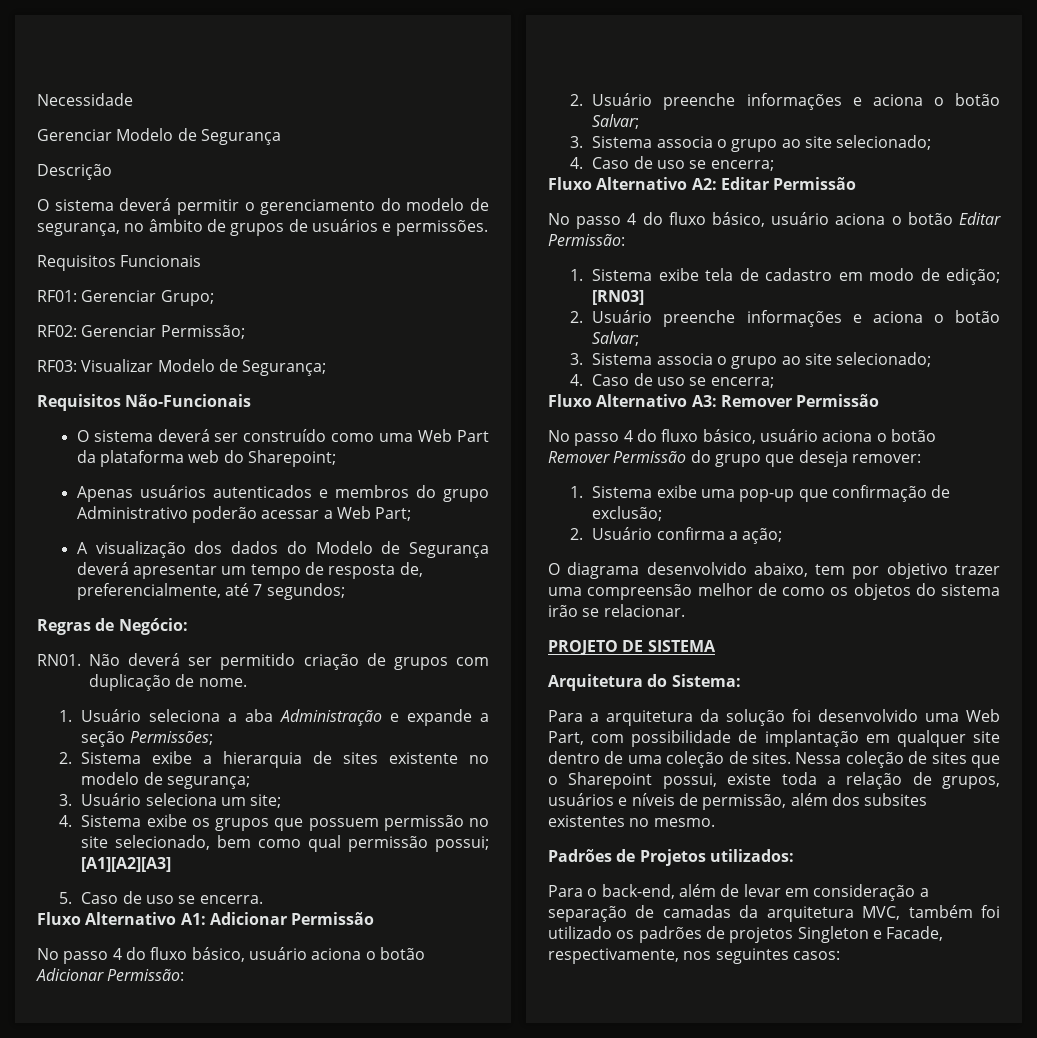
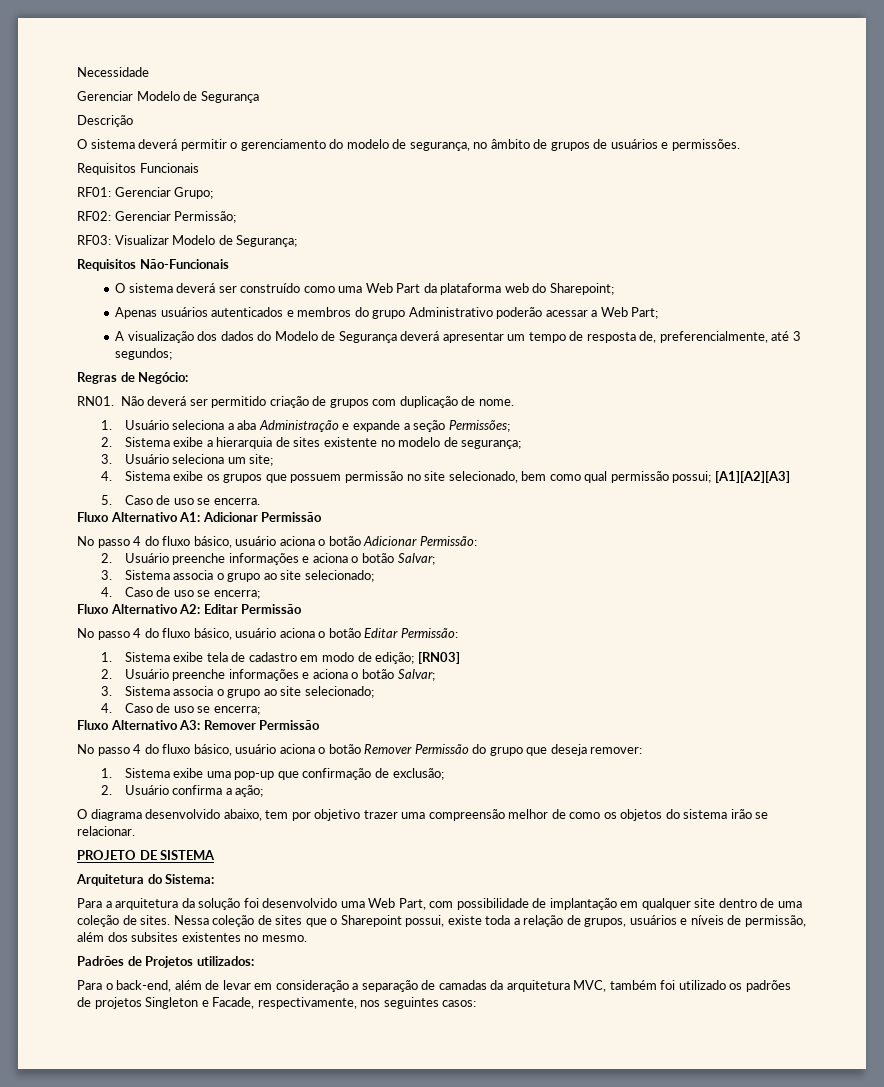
[253,584,263,596] 7 -> [792,331,801,341] 3

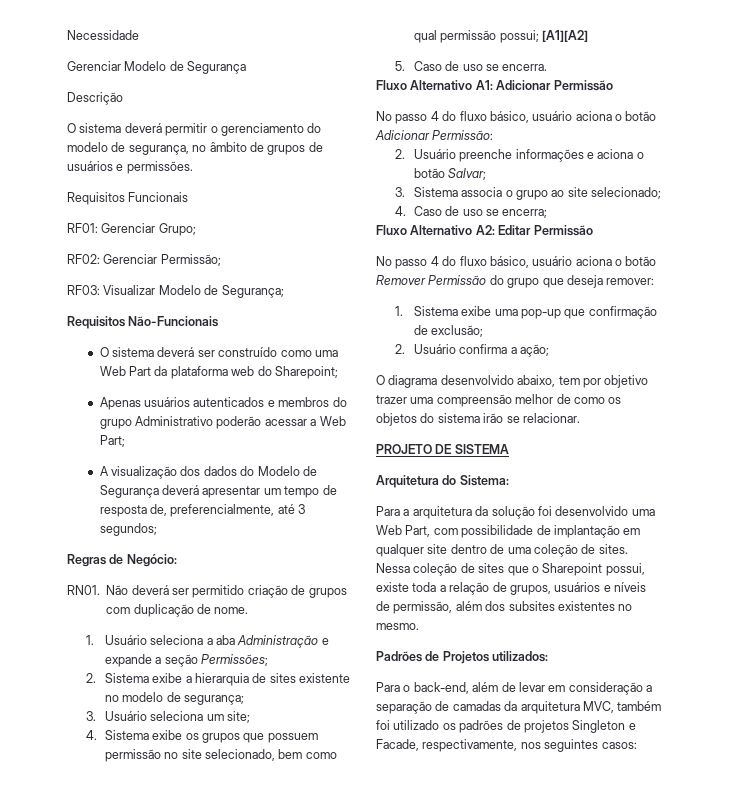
[714,471,790,483] [A1][A2][A3] -> [541,30,588,42] [A1][A2]
[77,628,458,640] [100,652,460,664] [100,669,435,681] [100,686,374,698] [100,703,260,715] [77,720,321,730] // No passo 4 do fluxo básico, usuário aciona o botão Editar Permissão: // 1. Sistema exibe tela de cadastro em modo de edição; [RN03] // 2. Usuário preenche informações e aciona o botão Salvar; // 3. Sistema associa o grupo ao site selecionado; // 4. Caso de uso se encerra; // Fluxo Alternativo A3: Remover Permissão -> (593, 230) none

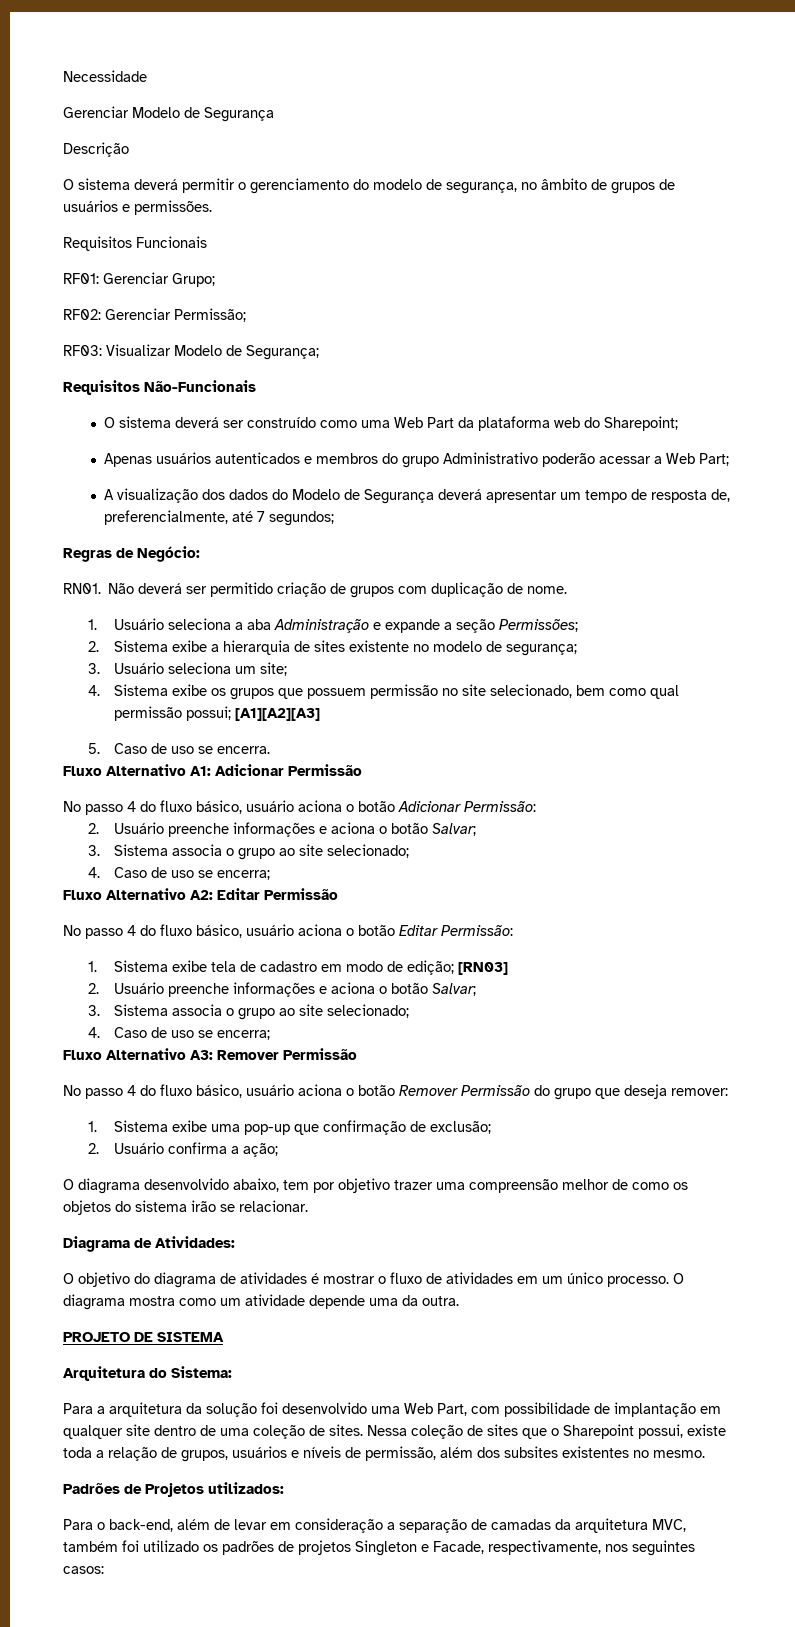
[298,504,306,514] 3 -> [257,511,266,522] 7
[541,30,588,42] [A1][A2] -> [234,708,320,721] [A1][A2][A3]
(593, 230) none -> [63,924,513,939] [88,960,508,975] [88,982,476,997] [88,1004,409,1020] [88,1027,270,1040] [63,1048,357,1060] // No passo 4 do fluxo básico, usuário aciona o botão Editar Permissão: // 1. Sistema exibe tela de cadastro em modo de edição; [RN03] // 2. Usuário preenche informações e aciona o botão Salvar; // 3. Sistema associa o grupo ao site selecionado; // 4. Caso de uso se encerra; // Fluxo Alternativo A3: Remover Permissão
(580, 418) none -> [63,1236,235,1252] [63,1272,684,1288] [63,1294,459,1310] // Diagrama de Atividades: // O objetivo do diagrama de atividades é mostrar o fluxo de atividades em um único processo. O diagrama mostra como um atividade depende uma da outra.

